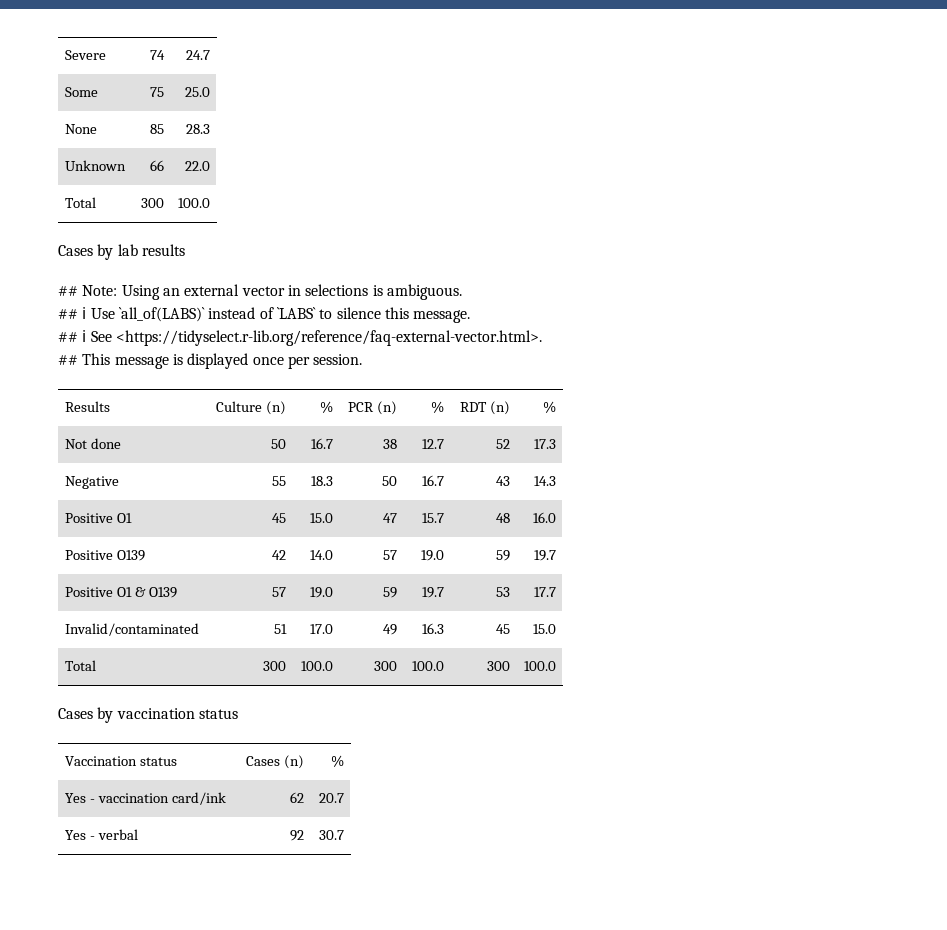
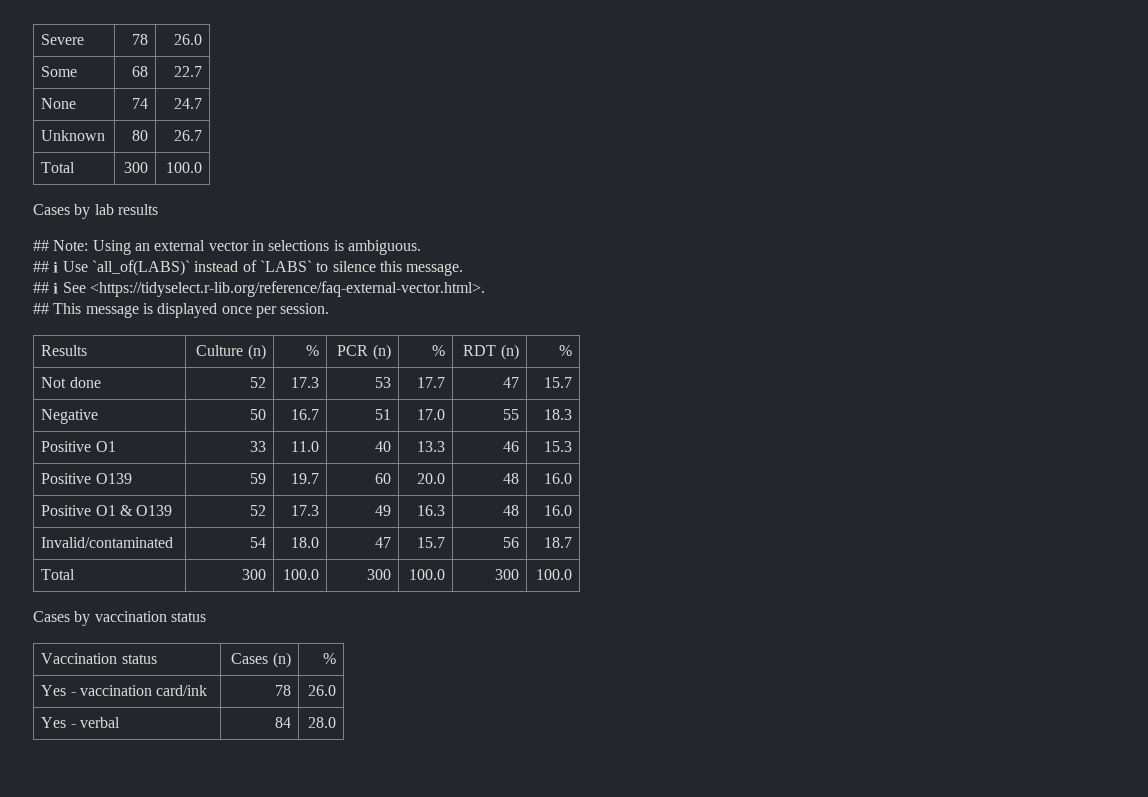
[150,50,166,60] [186,50,211,60] [64,87,98,97] [150,87,165,97] [185,87,211,97] [64,124,97,134] [150,124,165,134] [186,124,211,134] 74 | 24.7 // Some | 75 | 25.0 // None | 85 | 28.3 -> [131,34,148,45] [173,34,202,45] [41,66,78,77] [131,66,148,77] [173,66,202,77] [41,98,77,109] [131,98,148,109] [173,98,202,109] 78 | 26.0 // Some | 68 | 22.7 // None | 74 | 24.7
[150,160,165,171] [185,161,211,171] 66 | 22.0 -> [131,130,148,141] [173,130,202,141] 80 | 26.7
[271,439,287,449] [311,438,334,449] [383,439,398,449] [422,439,445,449] [496,439,511,449] [534,439,557,449] 50 | 16.7 | 38 | 12.7 | 52 | 17.3 -> [249,377,266,388] [290,377,319,388] [374,377,391,388] [416,377,445,388] [502,377,519,388] [543,377,572,388] 52 | 17.3 | 53 | 17.7 | 47 | 15.7
[272,476,287,486] [311,476,334,486] [382,476,398,486] [422,475,445,486] [496,476,511,486] [534,476,557,486] [64,513,132,523] [272,513,287,523] [310,513,334,523] [383,513,398,523] [422,513,445,523] [496,513,511,523] [533,512,557,523] [64,550,145,561] [272,550,287,560] [310,550,334,560] [383,550,398,560] [421,550,445,561] [496,550,511,561] [534,550,557,561] [64,587,177,598] [272,587,287,597] [310,587,334,598] [383,587,398,598] [422,587,445,598] [496,587,511,597] [534,587,557,597] [64,623,199,636] [274,624,288,634] [310,624,334,634] [383,624,398,635] [422,623,445,634] [496,624,511,634] [533,624,557,634] | 55 | 18.3 | 50 | 16.7 | 43 | 14.3 // Positive O1 | 45 | 15.0 | 47 | 15.7 | 48 | 16.0 // Positive O139 | 42 | 14.0 | 57 | 19.0 | 59 | 19.7 // Positive O1 & O139 | 57 | 19.0 | 59 | 19.7 | 53 | 17.7 // Invalid/contaminated | 51 | 17.0 | 49 | 16.3 | 45 | 15.0 -> [249,409,266,420] [290,409,319,420] [374,409,391,420] [416,409,445,420] [502,409,519,420] [543,409,572,420] [41,441,116,452] [249,441,266,452] [290,441,319,452] [374,441,391,452] [416,441,445,452] [502,441,519,452] [543,441,572,452] [41,473,132,484] [249,473,266,484] [290,473,319,484] [374,473,391,484] [416,473,445,484] [502,473,519,484] [543,473,572,484] [41,505,173,516] [249,505,266,516] [290,505,319,516] [374,505,391,516] [416,505,445,516] [502,505,519,516] [543,505,572,516] [41,537,174,548] [249,537,266,548] [290,537,319,548] [374,537,391,548] [416,537,445,548] [502,537,519,548] [543,537,572,548] | 50 | 16.7 | 51 | 17.0 | 55 | 18.3 // Positive O1 | 33 | 11.0 | 40 | 13.3 | 46 | 15.3 // Positive O139 | 59 | 19.7 | 60 | 20.0 | 48 | 16.0 // Positive O1 & O139 | 52 | 17.3 | 49 | 16.3 | 48 | 16.0 // Invalid/contaminated | 54 | 18.0 | 47 | 15.7 | 56 | 18.7
[290,792,305,803] [319,793,345,803] 62 | 20.7 -> [274,685,291,696] [307,685,336,696] 78 | 26.0
[290,830,305,841] [319,830,345,840] 92 | 30.7 -> [274,717,291,728] [307,717,336,728] 84 | 28.0

